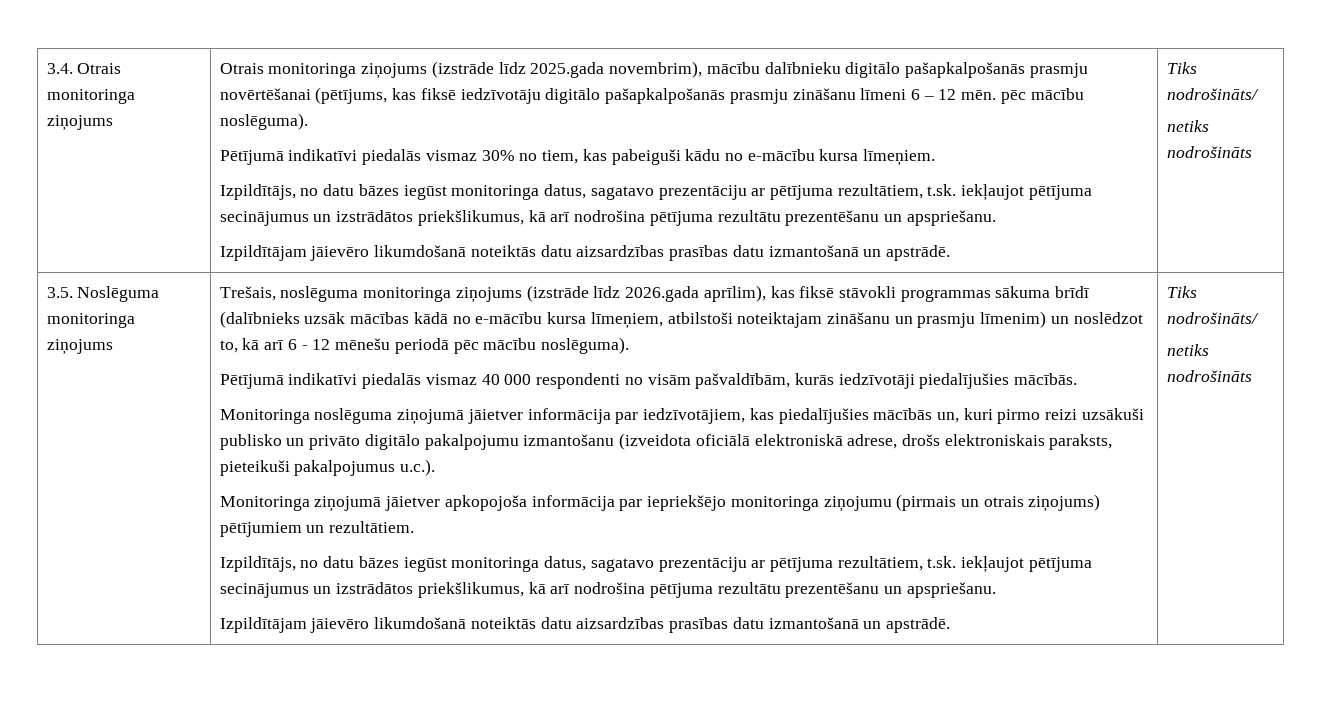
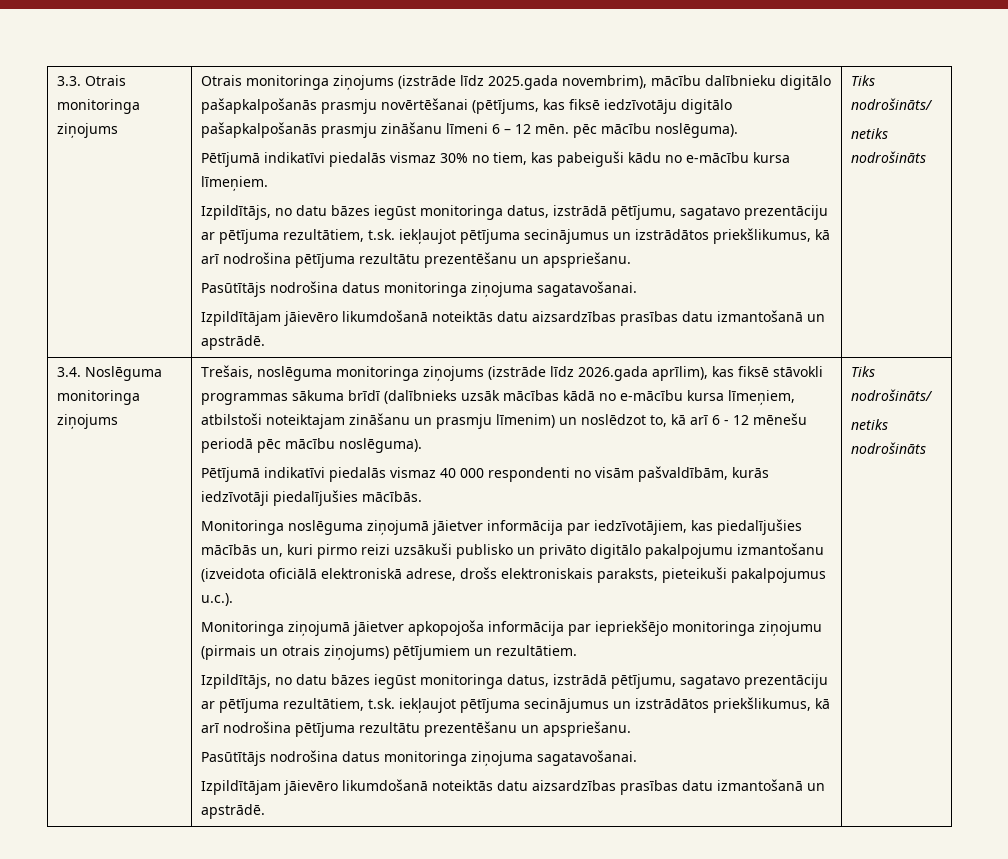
[46,63,73,74] 3.4. -> [57,76,82,86] 3.3.
(587, 191) none -> [553,205,677,220] izstrādā pētījumu,
(996, 218) none -> [201,281,638,297] // Pasūtītājs nodrošina datus monitoringa ziņojuma sagatavošanai.
[46,287,73,298] 3.5. -> [57,367,82,377] 3.4.
(587, 563) none -> [553,674,677,689] izstrādā pētījumu,
(996, 590) none -> [201,750,638,766] // Pasūtītājs nodrošina datus monitoringa ziņojuma sagatavošanai.

